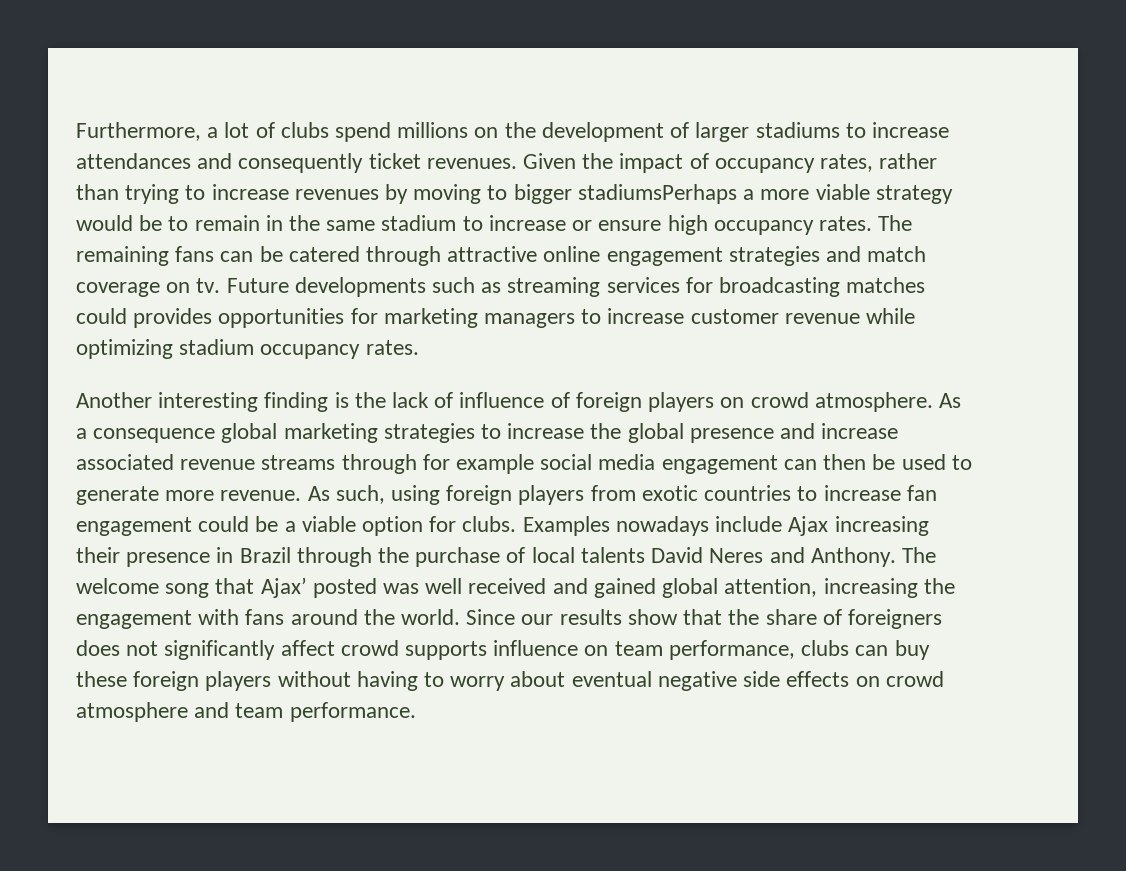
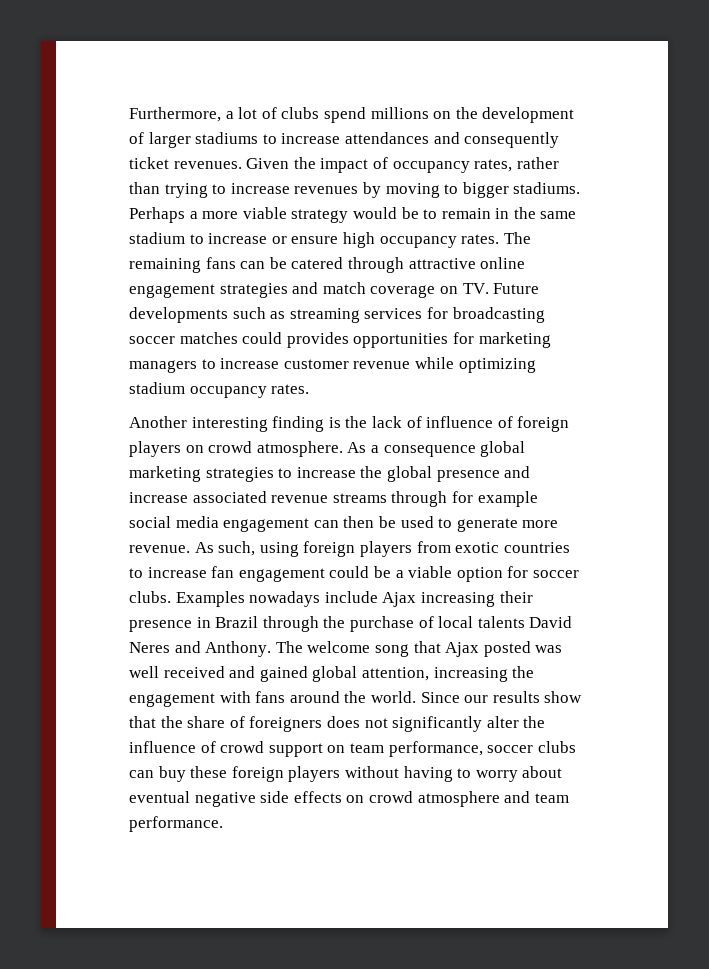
[577,184,737,204] stadiumsPerhaps -> [513,182,581,194] [129,207,185,223] stadiums. Perhaps
[196,278,221,293] tv. -> [462,283,489,294] TV.
(841, 287) none -> [129,336,175,344] soccer
(457, 524) none -> [532,570,579,578] soccer
[260,577,307,598] Ajax’ -> [445,642,480,657] Ajax
[280,640,579,660] affect crowd supports influence -> [486,716,546,728] [129,741,323,757] alter the influence of crowd support
(795, 650) none -> [487,745,534,753] soccer

